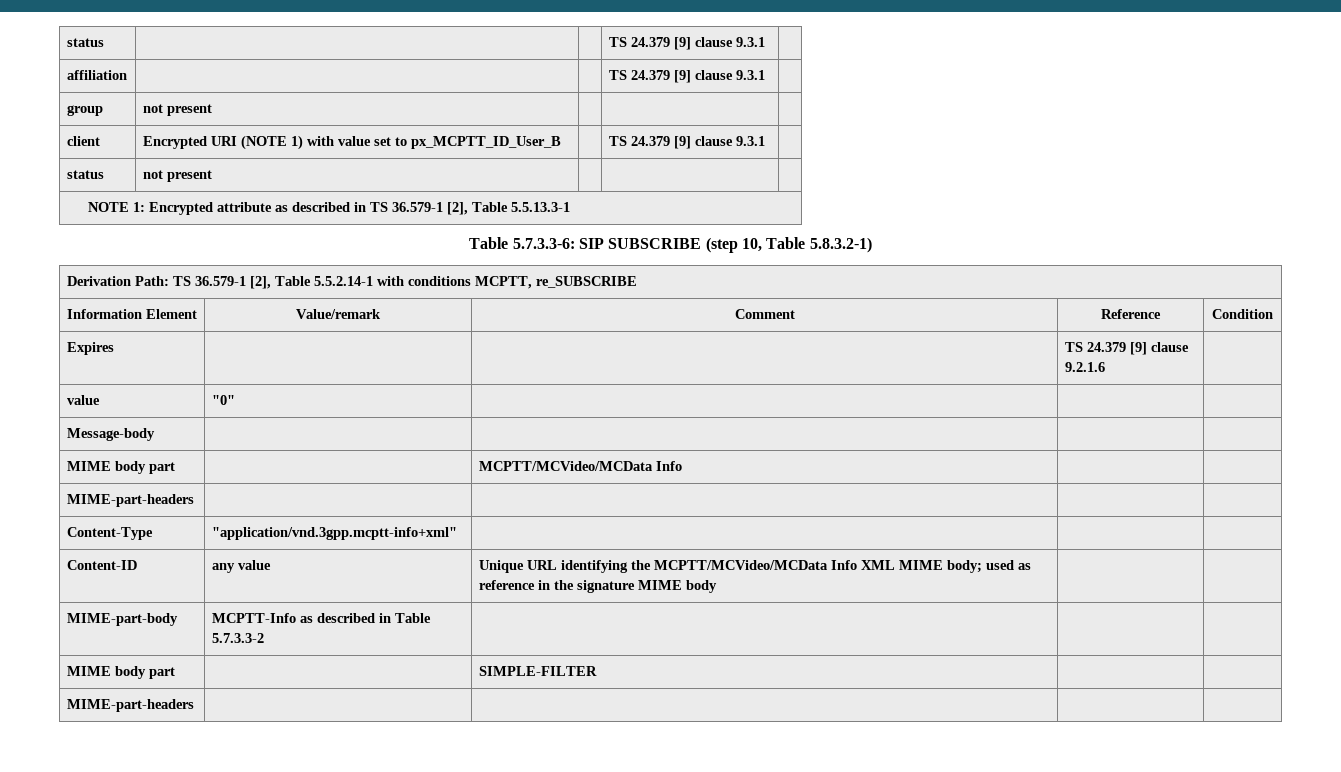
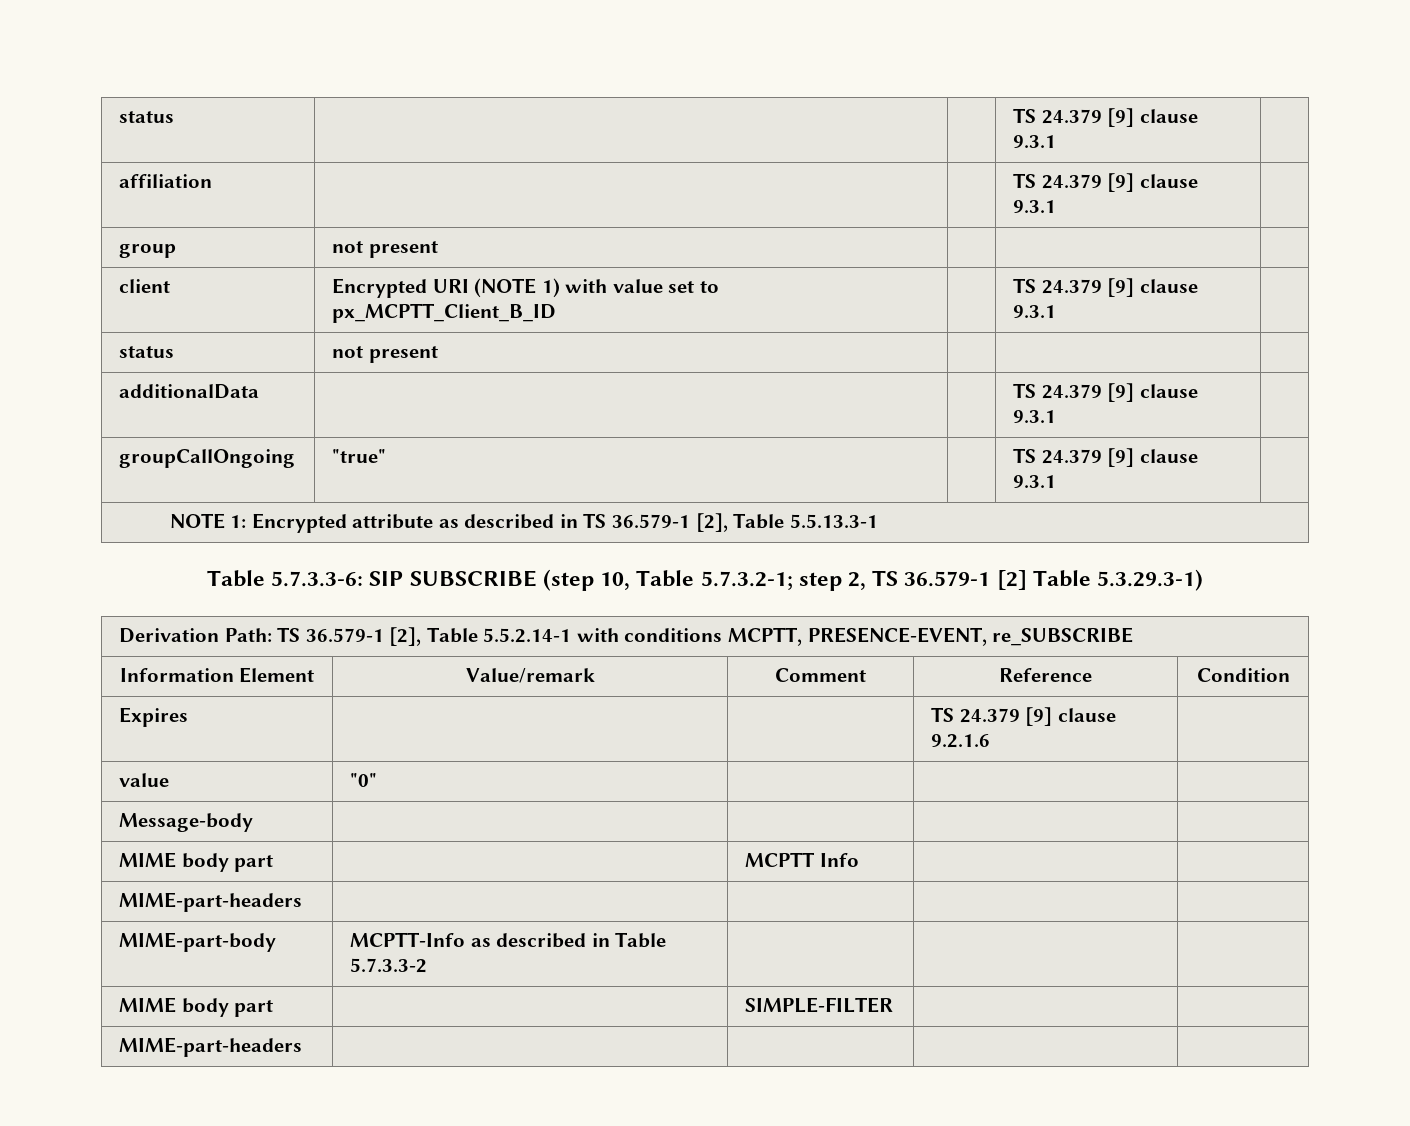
[410,136,561,149] px_MCPTT_ID_User_B -> [332,303,557,323] px_MCPTT_Client_B_ID
(212, 176) none -> [119,384,260,399] [1013,383,1198,402] [1013,410,1057,423] [119,449,296,468] [332,449,387,463] [1013,448,1198,467] [1013,475,1057,488] // additionalData | | | TS 24.379 [9] clause 9.3.1 | // groupCallOngoing | "true" | | TS 24.379 [9] clause 9.3.1 |
[809,237,872,253] 5.8.3.2-1) -> [700,569,1203,591] 5.7.3.2-1; step 2, TS 36.579-1 [2] Table 5.3.29.3-1)
(532, 282) none -> [807,627,987,646] PRESENCE-EVENT,
[478,461,653,471] MCPTT/MCVideo/MCData -> [745,852,816,867] MCPTT
[66,527,153,540] [211,527,457,540] [66,560,137,570] [211,560,271,573] [478,560,1031,573] [478,580,717,593] // Content-Type | "application/vnd.3gpp.mcptt-info+xml" | | | // Content-ID | any value | Unique URL identifying the MCPTT/MCVideo/MCData Info XML MIME body; used as reference in the signature MIME body | | -> (303, 902) none

